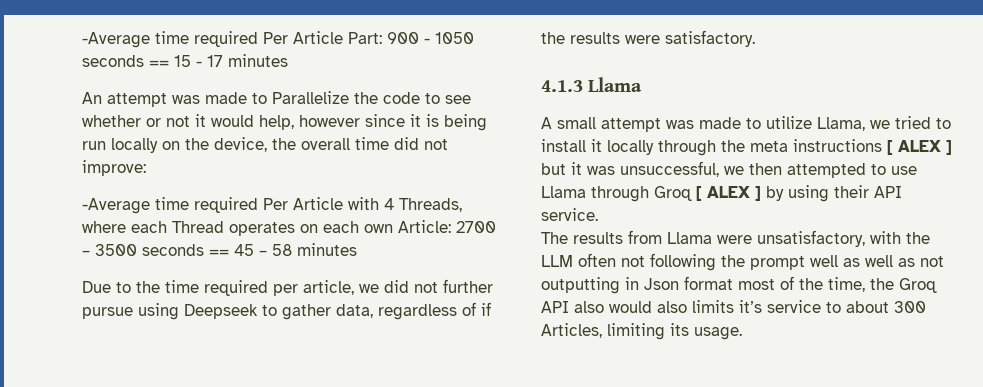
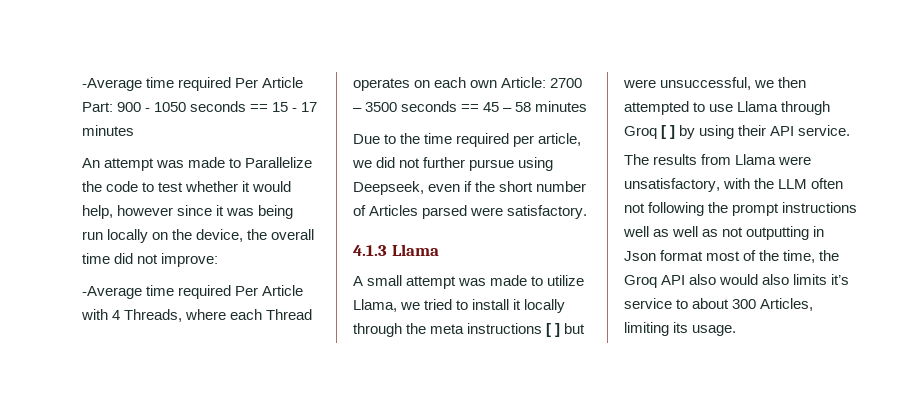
[445,95,471,104] [82,115,190,127] see whether or not -> [158,181,239,192] test whether
[426,114,439,127] is -> [226,208,255,216] was
[184,302,491,320] [541,32,620,44] Deepseek to gather data, regardless of if the results -> [353,181,587,195] [353,205,468,219] Deepseek, even if the short number of Articles parsed
[898,140,941,152] ALEX -> (552, 330) none
[571,162,615,175] it was -> [623,79,656,88] were
[707,186,750,198] ALEX -> (667, 132) none
(805, 263) none -> [782,202,858,213] instructions

